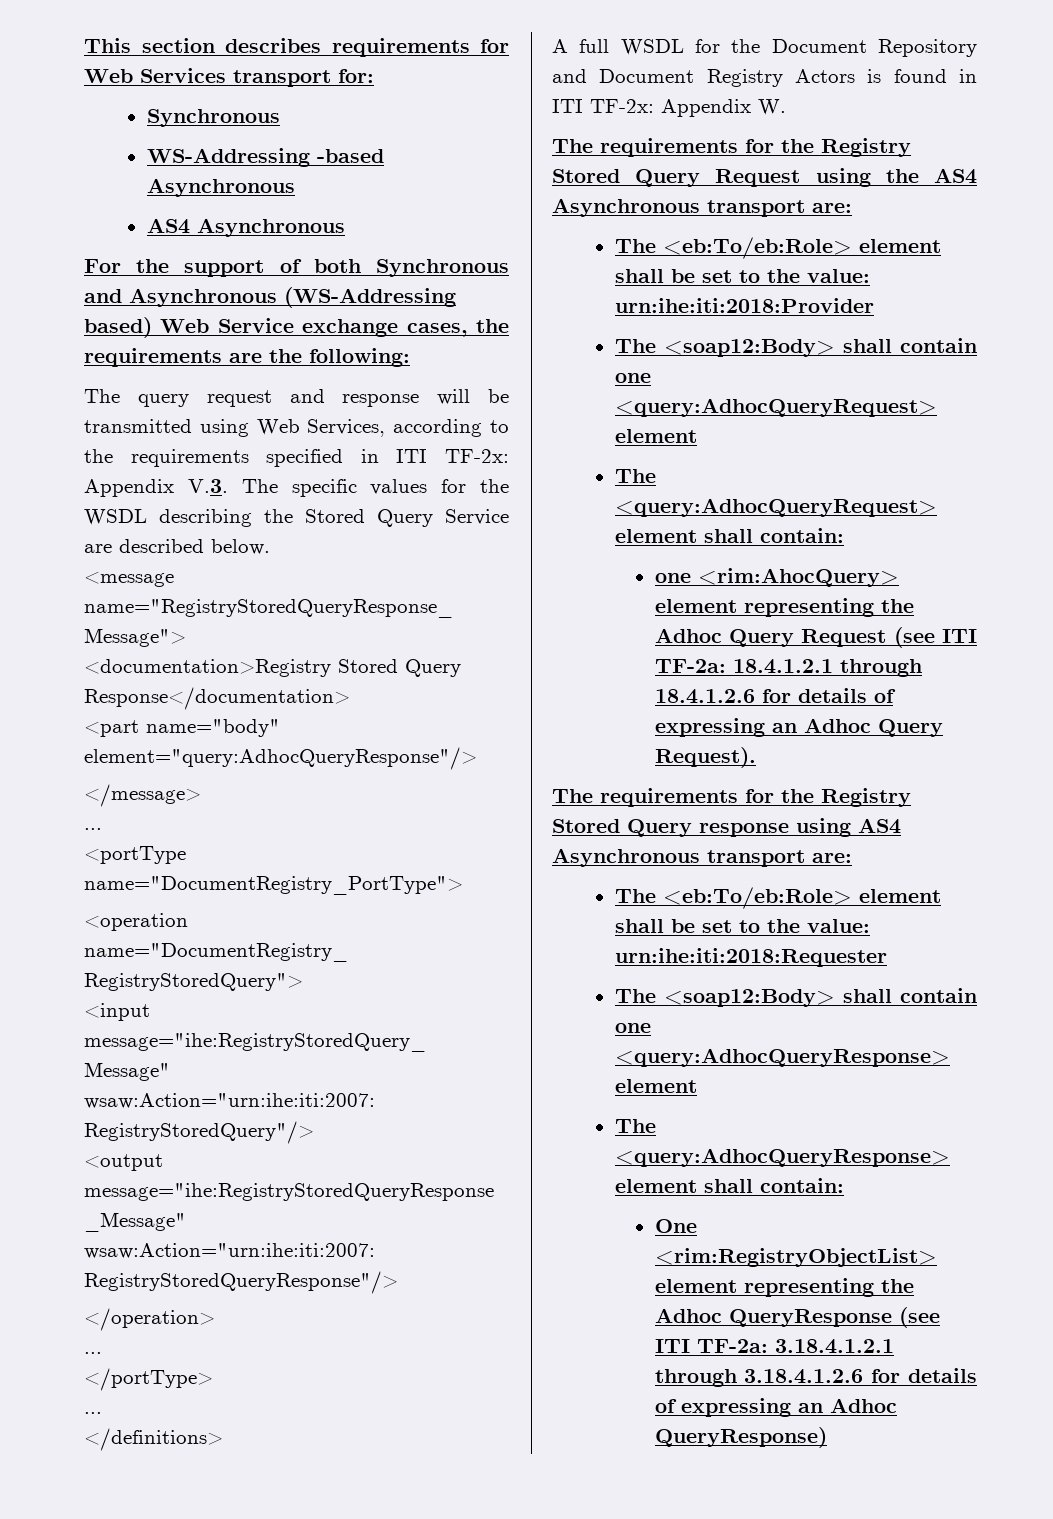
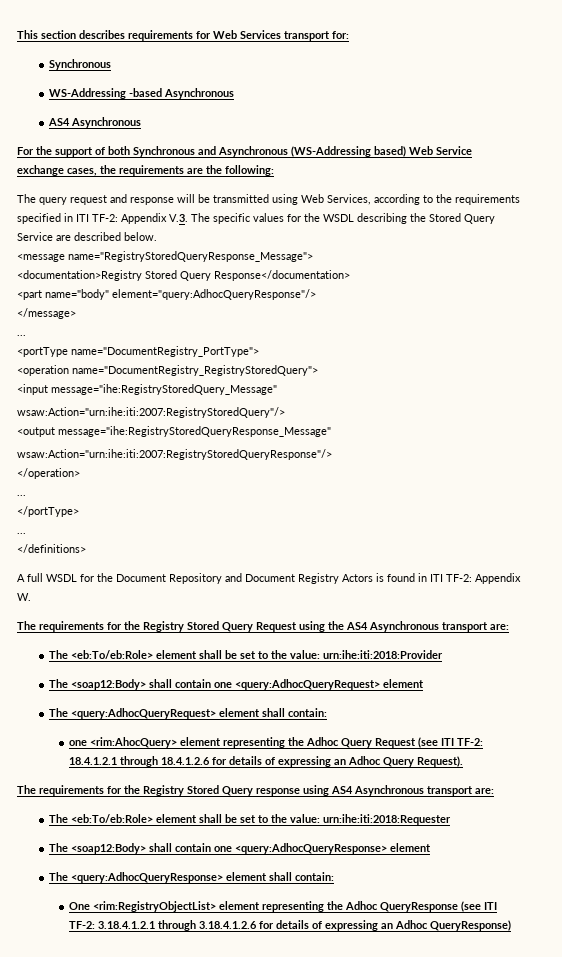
[445,449,510,463] TF-2x: -> [92,214,118,222] TF-2:
[590,99,654,113] TF-2x: -> [446,574,472,582] TF-2:
[654,659,726,673] TF-2a: -> [457,738,484,746] TF-2:
[696,1339,768,1353] TF-2a: -> [69,921,96,929] TF-2:

